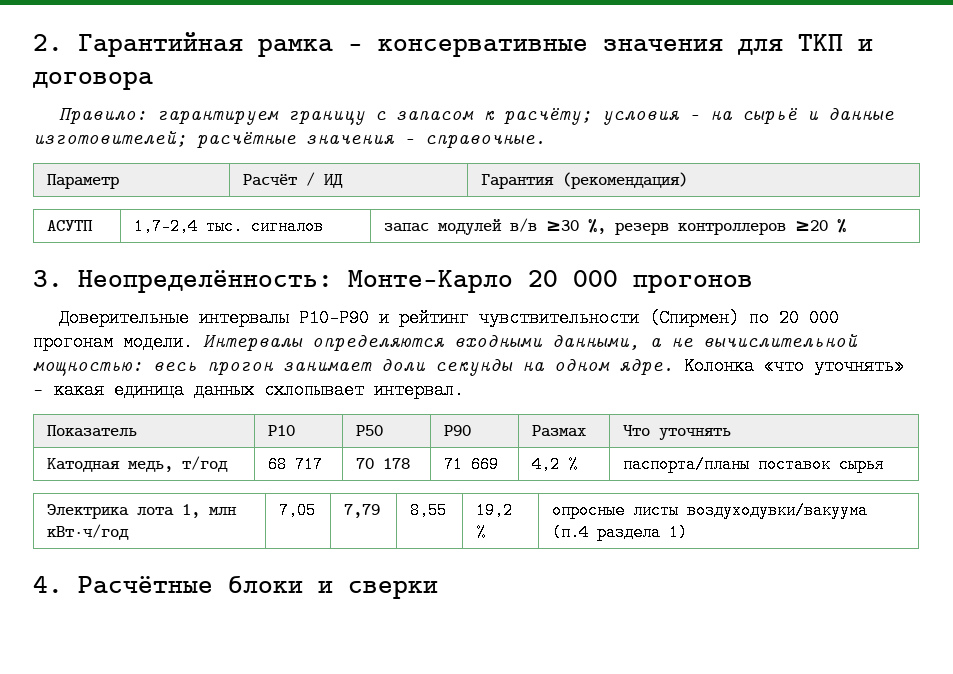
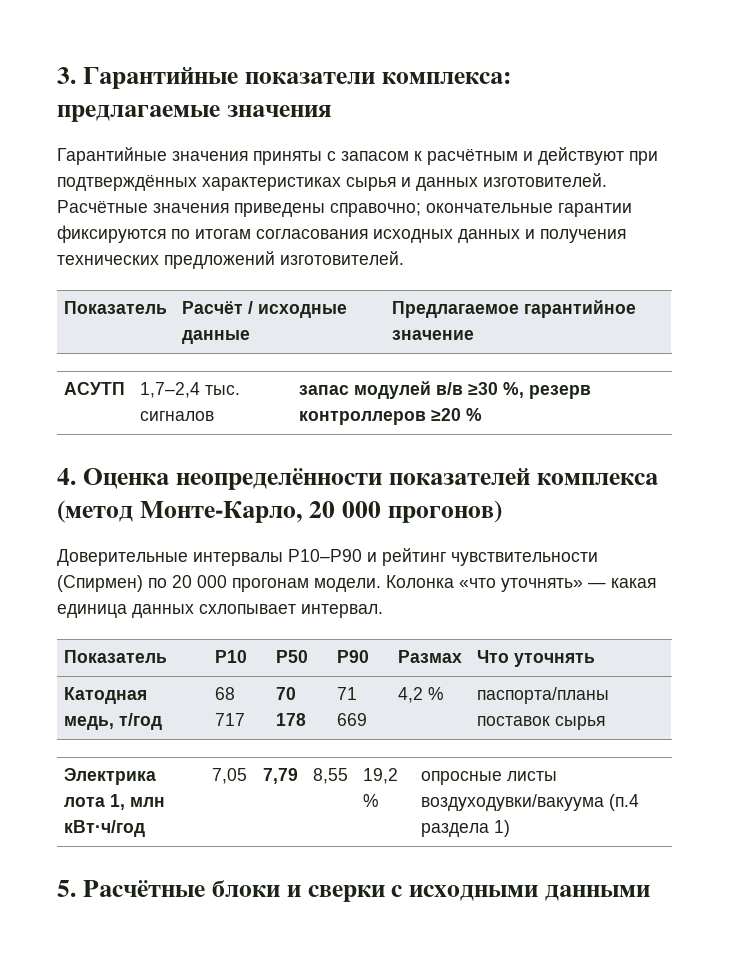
[33,32,873,57] [33,71,153,90] [58,108,894,125] [33,131,546,148] [47,174,120,189] [243,172,344,188] [481,172,689,189] 2. Гарантийная рамка — консервативные значения для ТКП и договора // Правило: гарантируем границу с запасом к расчёту; условия — на сырьё и данные изготовителей; расчётные значения — справочные. // Параметр | Расчёт / ИД | Гарантия (рекомендация) -> [57,67,511,89] [57,105,331,122] [57,147,658,165] [57,173,607,191] [57,200,632,217] [57,225,626,243] [57,251,404,269] [64,301,168,314] [182,301,348,318] [182,330,251,344] [392,300,637,318] [392,330,475,340] 3. Гарантийные показатели комплекса: предлагаемые значения // Гарантийные значения приняты с запасом к расчётным и действуют при подтверждённых характеристиках сырья и данных изготовителей. Расчётные значения приведены справочно; окончательные гарантии фиксируются по итогам согласования исходных данных и получения технических предложений изготовителей. // Показатель | Расчёт / исходные данные | Предлагаемое гарантийное значение
[33,270,753,293] 3. Неопределённость: Монте-Карло 20 000 прогонов -> [57,468,658,490] [57,500,502,523] 4. Оценка неопределённости показателей комплекса (метод Монте-Карло, 20 000 прогонов)
[203,334,858,351] [33,359,674,376] Интервалы определяются входными данными, а не вычислительной мощностью: весь прогон занимает доли секунды на одном ядре. -> (381, 585) none
[33,576,63,593] 4. -> [57,880,76,897] 5.
(438, 589) none -> [391,885,651,901] с исходными данными

